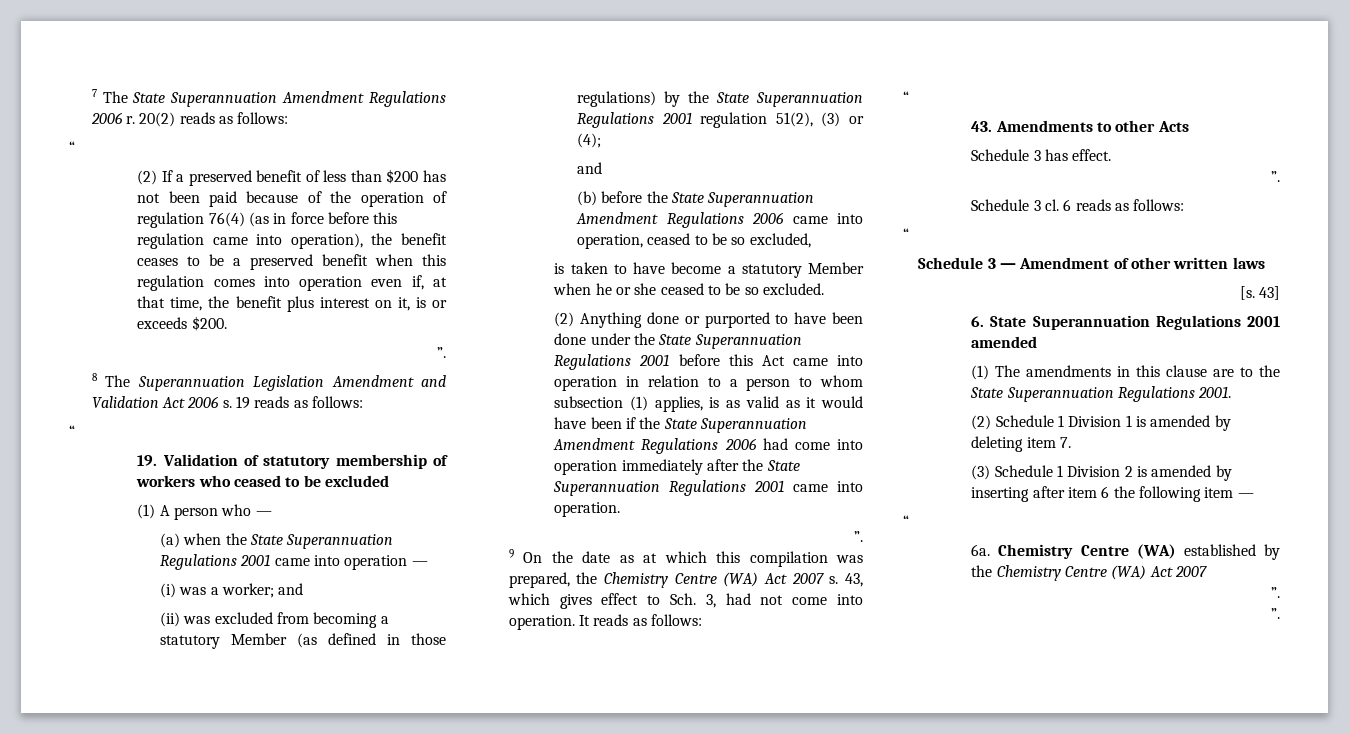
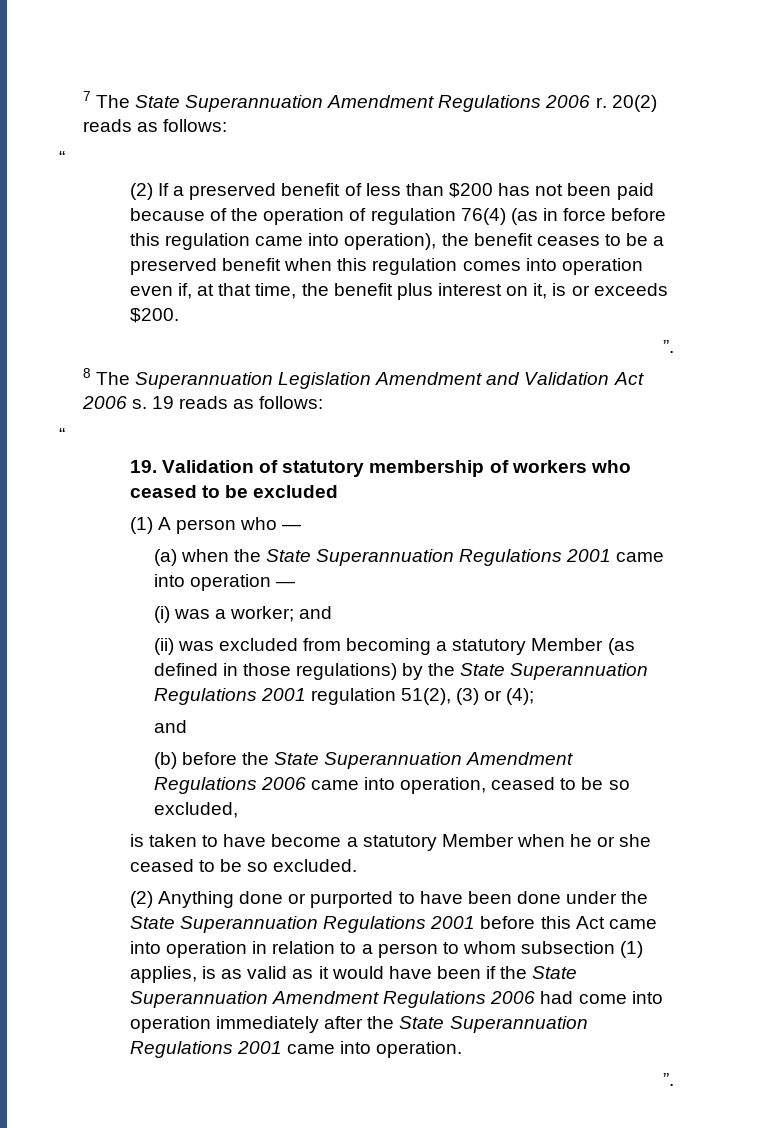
[508,549,863,567] [508,572,863,588] [507,593,863,609] [508,614,703,630] [903,91,909,103] [971,120,1189,132] [971,149,1112,161] [1271,171,1280,182] [971,199,1185,211] [903,228,909,240] [918,257,1265,269] [1239,286,1280,300] [971,315,1280,330] [971,336,1038,348] [971,365,1280,380] [970,386,1232,402] [971,415,1231,431] [971,436,1071,452] [971,465,1232,481] [971,486,1254,502] [903,515,909,527] [971,544,1280,560] [971,565,1207,581] [1271,587,1280,598] [1271,608,1280,619] // 9 On the date as at which this compilation was prepared, the Chemistry Centre (WA) Act 2007 s. 43, which gives effect to Sch. 3, had not come into operation. It reads as follows: // “ // 43. Amendments to other Acts // Schedule 3 has effect. // ”. // Schedule 3 cl. 6 reads as follows: // “ // Schedule 3 — Amendment of other written laws // [s. 43] // 6. State Superannuation Regulations 2001 amended // (1) The amendments in this clause are to the State Superannuation Regulations 2001. // (2) Schedule 1 Division 1 is amended by deleting item 7. // (3) Schedule 1 Division 2 is amended by inserting after item 6 the following item — // “ // 6a. Chemistry Centre (WA) established by the Chemistry Centre (WA) Act 2007 // ”. // ”. -> (674, 1079) none

